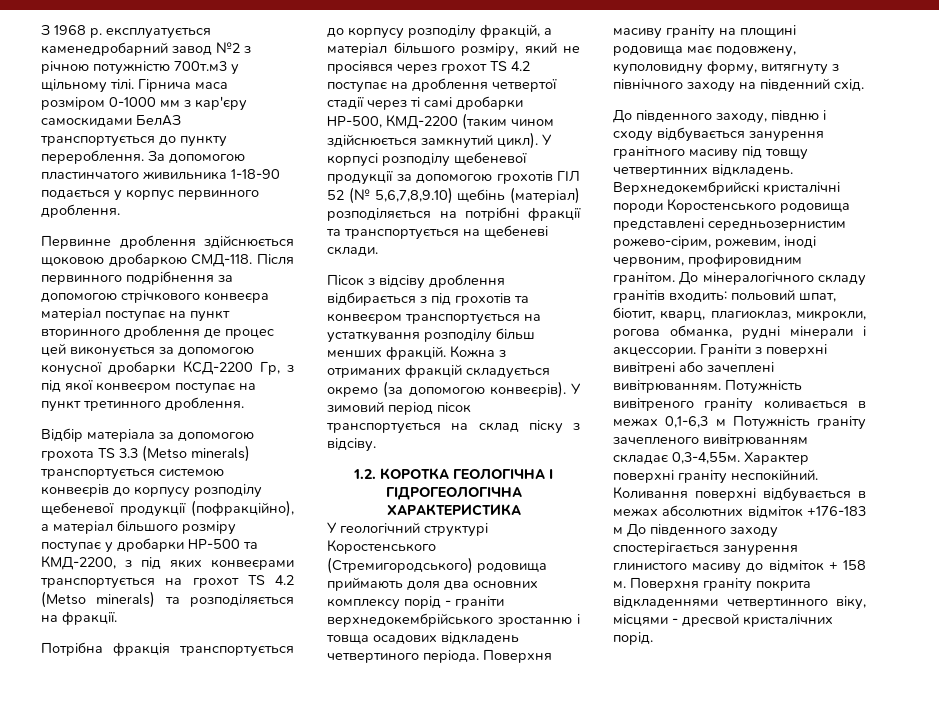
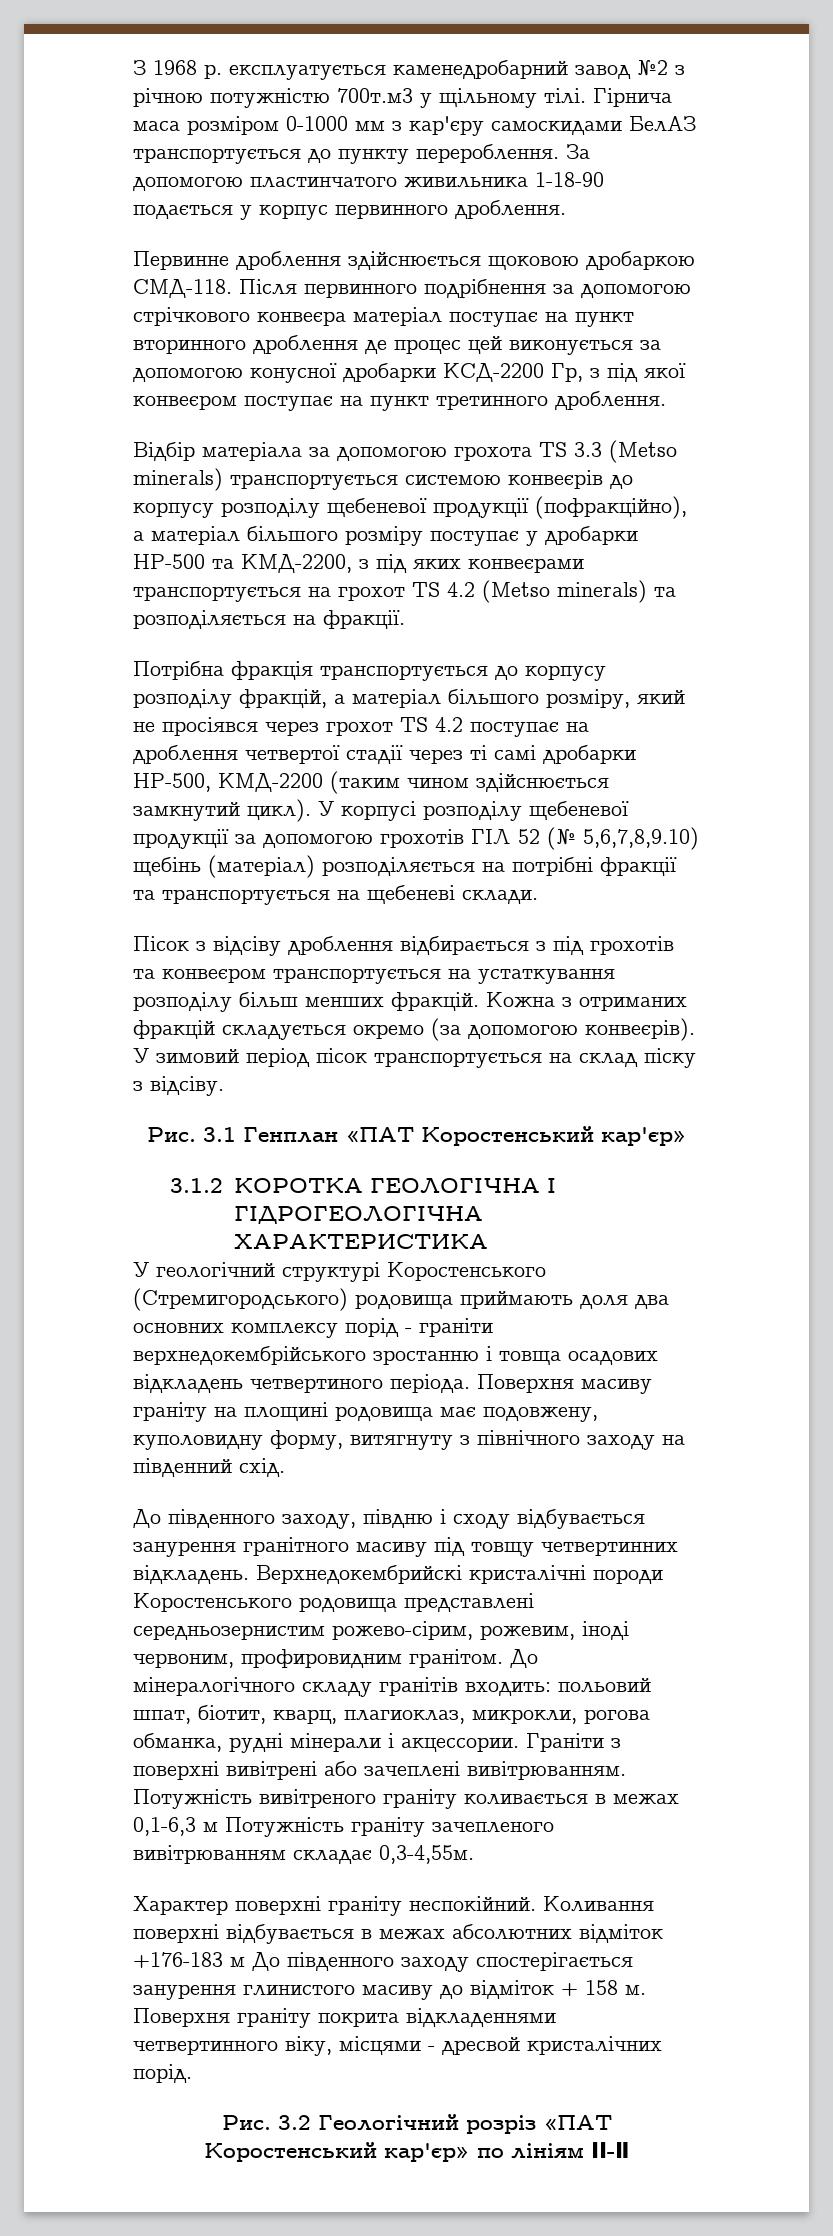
[353,469,376,479] 1.2. -> [146,1126,687,1146] [170,1178,224,1193] Рис. 3.1 Генплан «ПАТ Коростенський кар'єр» // 3.1.2
(740, 458) none -> (474, 1854) //
(653, 638) none -> [221,2114,612,2134] [204,2142,629,2162] // Рис. 3.2 Геологічний розріз «ПАТ Коростенський кар'єр» по лініям ⅠⅠ-Ⅱ

